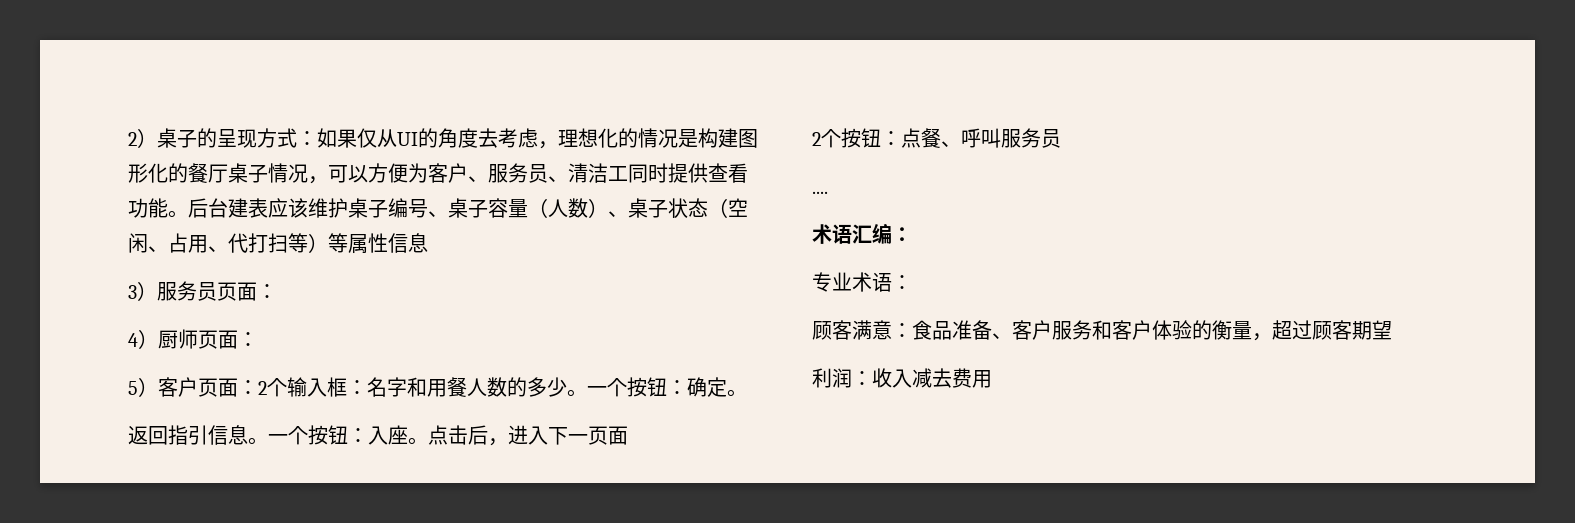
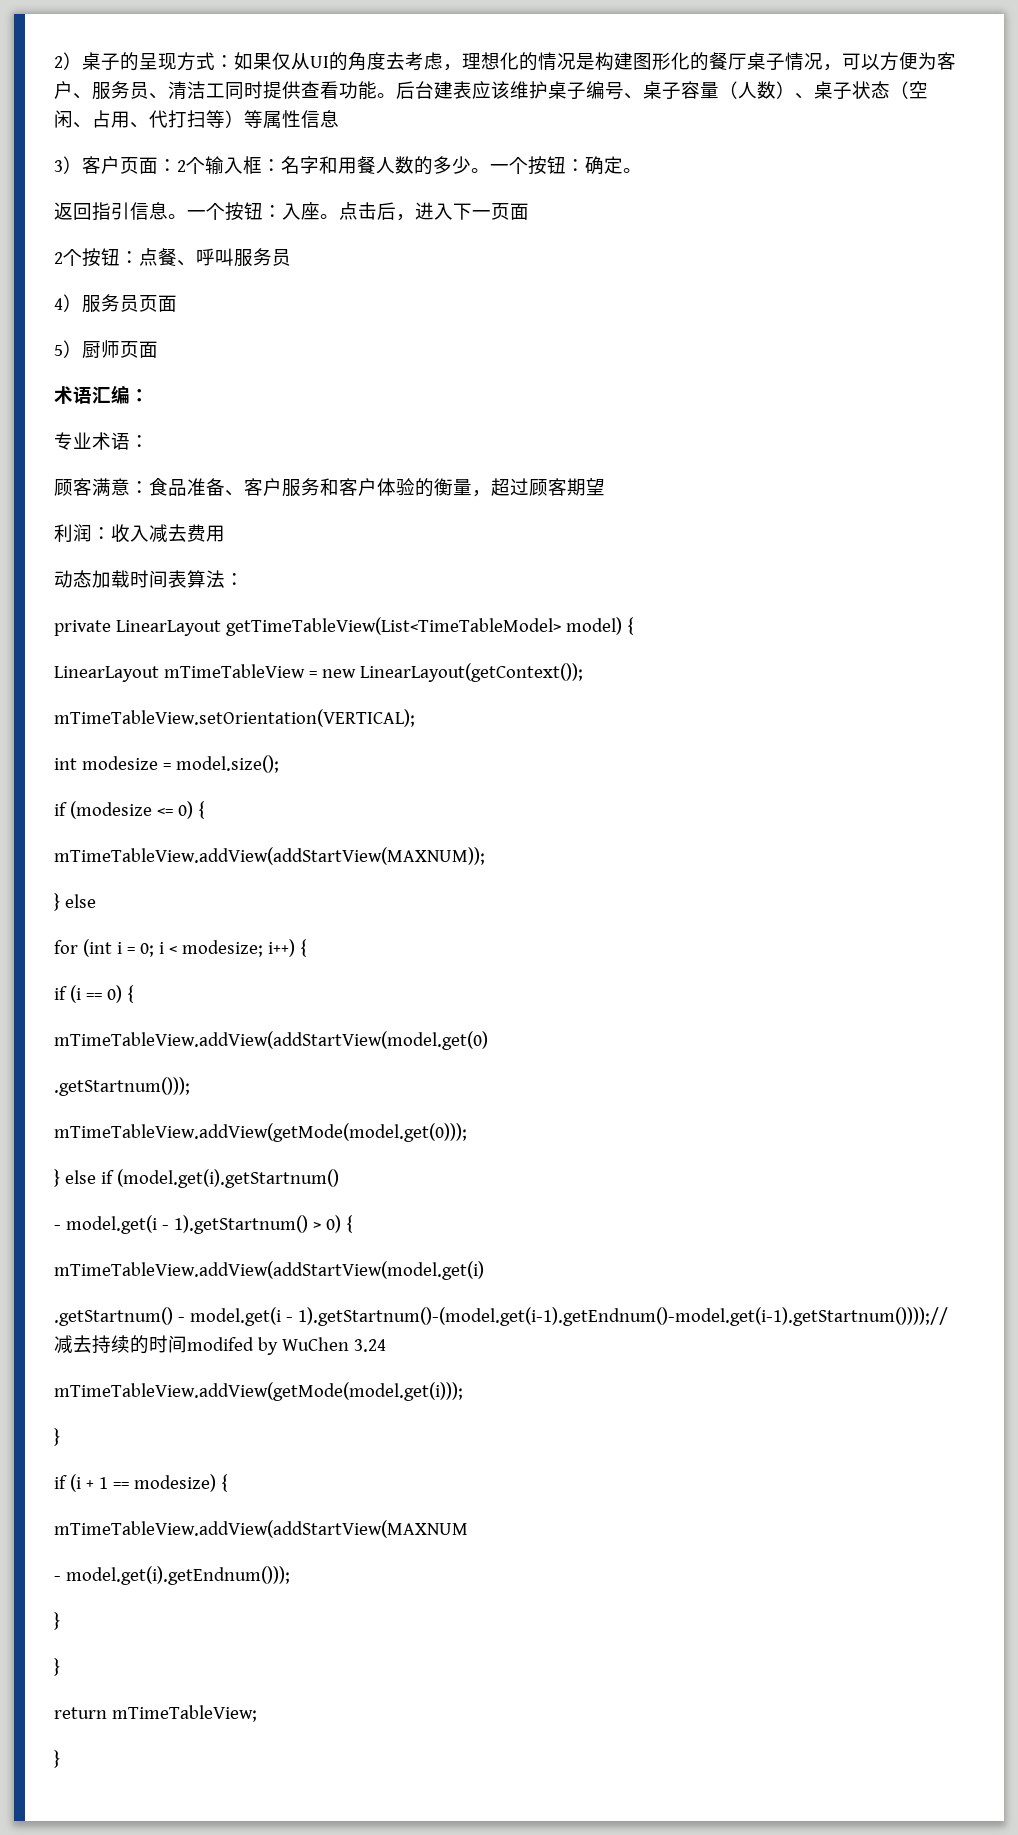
[157,281,277,301] [128,329,258,349] [128,377,158,397] 服务员页面： // 4）厨师页面： // 5） -> (82, 165) none
[812,191,828,194] .... -> [54,294,177,313] [54,340,158,358] 4）服务员页面 // 5）厨师页面
(992, 379) none -> [54,570,244,588] [54,617,634,636] [54,663,583,682] [54,709,415,727] [54,755,279,773] [54,801,205,819] [54,847,485,865] [54,893,96,911] [54,939,307,957] [54,985,134,1003] [54,1031,488,1050] [54,1077,190,1096] [54,1123,467,1142] [54,1169,339,1188] [54,1215,353,1234] [54,1261,484,1280] [54,1307,948,1326] [54,1335,386,1355] [54,1382,463,1401] [54,1428,60,1446] [54,1474,228,1492] [54,1520,468,1538] [54,1566,290,1585] [54,1612,60,1630] [54,1658,60,1676] [54,1705,257,1722] [54,1750,60,1768] // 动态加载时间表算法： // private LinearLayout getTimeTableView(List<TimeTableModel> model) { // LinearLayout mTimeTableView = new LinearLayout(getContext()); // mTimeTableView.setOrientation(VERTICAL); // int modesize = model.size(); // if (modesize <= 0) { // mTimeTableView.addView(addStartView(MAXNUM)); // } else // for (int i = 0; i < modesize; i++) { // if (i == 0) { // mTimeTableView.addView(addStartView(model.get(0) // .getStartnum())); // mTimeTableView.addView(getMode(model.get(0))); // } else if (model.get(i).getStartnum() // - model.get(i - 1).getStartnum() > 0) { // mTimeTableView.addView(addStartView(model.get(i) // .getStartnum() - model.get(i - 1).getStartnum()-(model.get(i-1).getEndnum()-model.get(i-1).getStartnum())));//减去持续的时间modifed by WuChen 3.24 // mTimeTableView.addView(getMode(model.get(i))); // } // if (i + 1 == modesize) { // mTimeTableView.addView(addStartView(MAXNUM // - model.get(i).getEndnum())); // } // } // return mTimeTableView; // }

